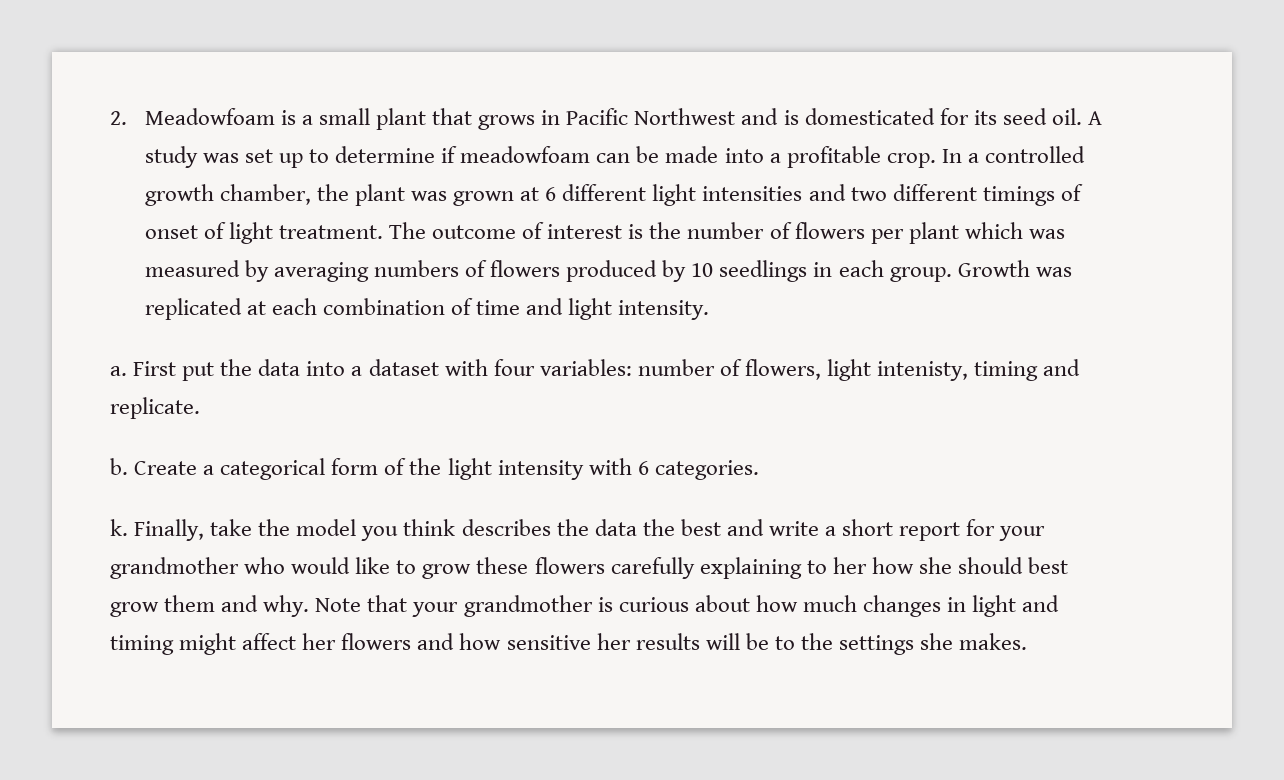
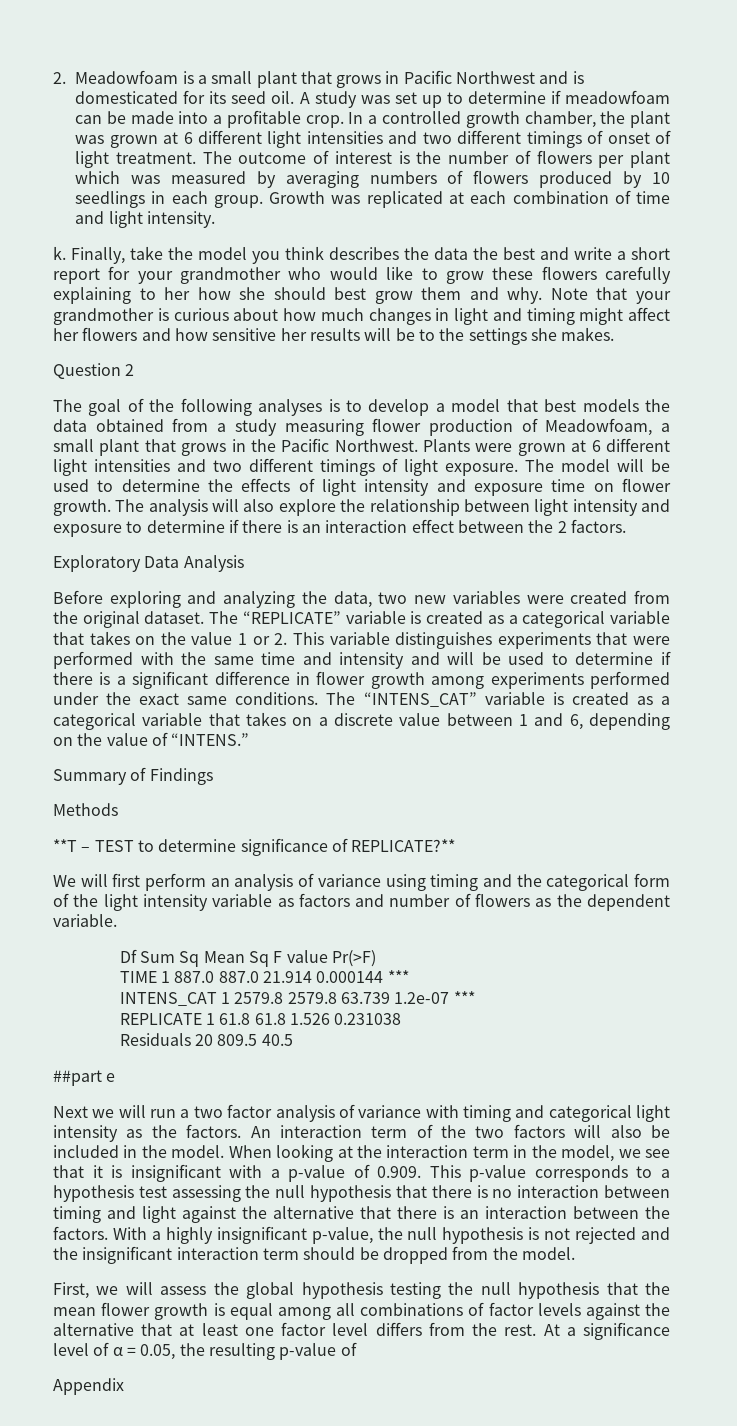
[110,359,1081,381] [110,397,200,419] [110,458,759,480] // a. First put the data into a dataset with four variables: number of flowers, light intenisty, timing and replicate. // b. Create a categorical form of the light intensity with 6 categories. -> (215, 219) none
(1028, 641) none -> [53,363,135,379] [53,398,671,416] [53,418,670,436] [53,438,670,456] [53,458,670,476] [53,478,671,496] [53,499,671,516] [53,519,626,537] [53,555,244,572] [53,590,671,608] [53,611,671,628] [53,631,671,649] [53,651,672,669] [53,671,671,689] [53,692,671,707] [53,712,670,730] [53,732,250,746] [53,767,213,785] [53,803,118,816] [53,838,456,856] [53,873,670,891] [53,893,671,911] [53,914,117,927] [119,949,376,967] [119,970,409,983] [119,991,475,1006] [119,1013,402,1025] [119,1033,293,1046] [53,1070,116,1086] [53,1104,670,1122] [53,1124,670,1142] [53,1144,671,1162] [53,1164,671,1182] [53,1185,670,1202] [53,1206,670,1223] [53,1226,670,1244] [53,1246,575,1264] [53,1282,670,1299] [53,1302,670,1320] [53,1322,670,1340] [53,1342,357,1360] [53,1378,124,1395] // Question 2 // The goal of the following analyses is to develop a model that best models the data obtained from a study measuring flower production of Meadowfoam, a small plant that grows in the Pacific Northwest. Plants were grown at 6 different light intensities and two different timings of light exposure. The model will be used to determine the effects of light intensity and exposure time on flower growth. The analysis will also explore the relationship between light intensity and exposure to determine if there is an interaction effect between the 2 factors. // Exploratory Data Analysis // Before exploring and analyzing the data, two new variables were created from the original dataset. The “REPLICATE” variable is created as a categorical variable that takes on the value 1 or 2. This variable distinguishes experiments that were performed with the same time and intensity and will be used to determine if there is a significant difference in flower growth among experiments performed under the exact same conditions. The “INTENS_CAT” variable is created as a categorical variable that takes on a discrete value between 1 and 6, depending on the value of “INTENS.” // Summary of Findings // Methods // **T – TEST to determine significance of REPLICATE?** // We will first perform an analysis of variance using timing and the categorical form of the light intensity variable as factors and number of flowers as the dependent variable. // Df Sum Sq Mean Sq F value Pr(>F) // TIME 1 887.0 887.0 21.914 0.000144 *** // INTENS_CAT 1 2579.8 2579.8 63.739 1.2e-07 *** // REPLICATE 1 61.8 61.8 1.526 0.231038 // Residuals 20 809.5 40.5 // ##part e // Next we will run a two factor analysis of variance with timing and categorical light intensity as the factors. An interaction term of the two factors will also be included in the model. When looking at the interaction term in the model, we see that it is insignificant with a p-value of 0.909. This p-value corresponds to a hypothesis test assessing the null hypothesis that there is no interaction between timing and light against the alternative that there is an interaction between the factors. With a highly insignificant p-value, the null hypothesis is not rejected and the insignificant interaction term should be dropped from the model. // First, we will assess the global hypothesis testing the null hypothesis that the mean flower growth is equal among all combinations of factor levels against the alternative that at least one factor level differs from the rest. At a significance level of α = 0.05, the resulting p-value of // Appendix

